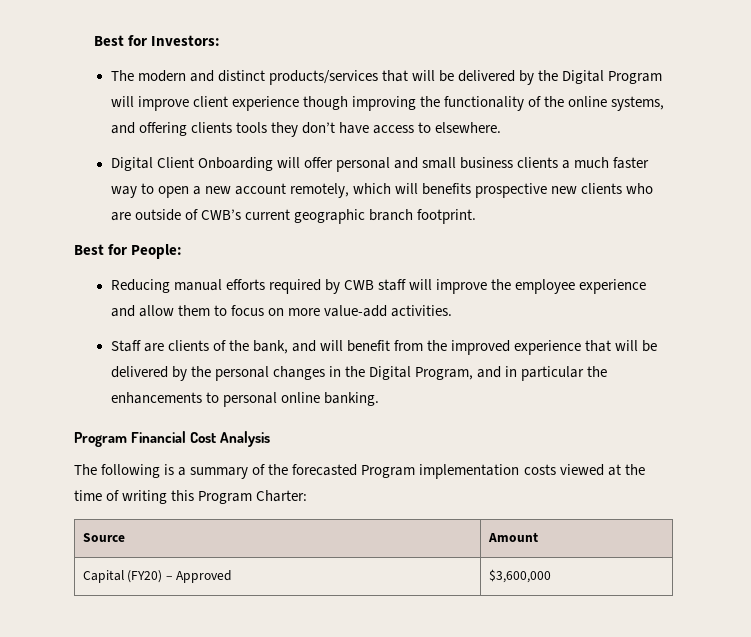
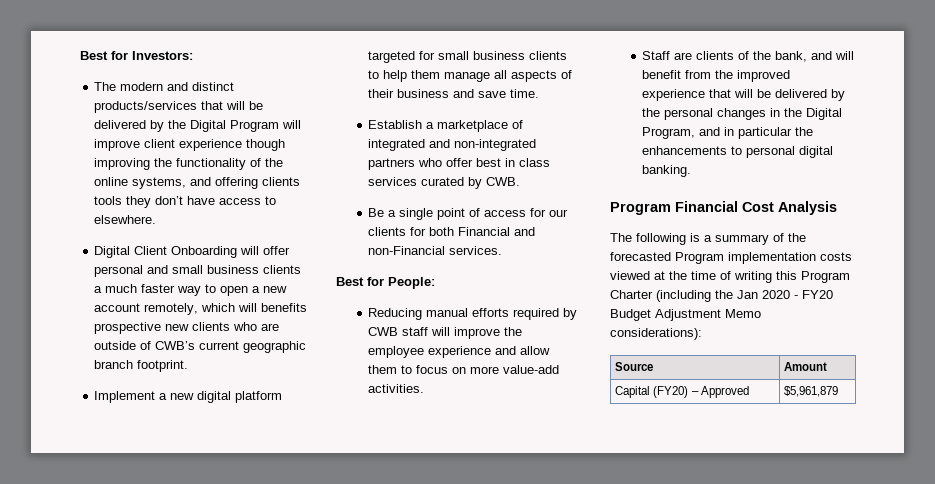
(476, 216) none -> [94,391,283,403] [368,51,568,63] [368,70,573,82] [368,89,540,98] [368,120,524,132] [368,139,537,151] [368,158,551,170] [368,177,521,189] [368,208,569,220] [368,227,536,236] [368,246,503,255] // Implement a new digital platform targeted for small business clients to help them manage all aspects of their business and save time. // Establish a marketplace of integrated and non-integrated partners who offer best in class services curated by CWB. // Be a single point of access for our clients for both Financial and non-Financial services.
[280,392,320,403] online -> [799,146,834,158] digital
[256,490,308,502] Charter: -> [610,290,833,302] [610,309,761,321] [610,328,702,340] Charter (including the Jan 2020 - FY20 Budget Adjustment Memo considerations):
[488,569,551,583] $3,600,000 -> [784,386,839,397] $5,961,879

